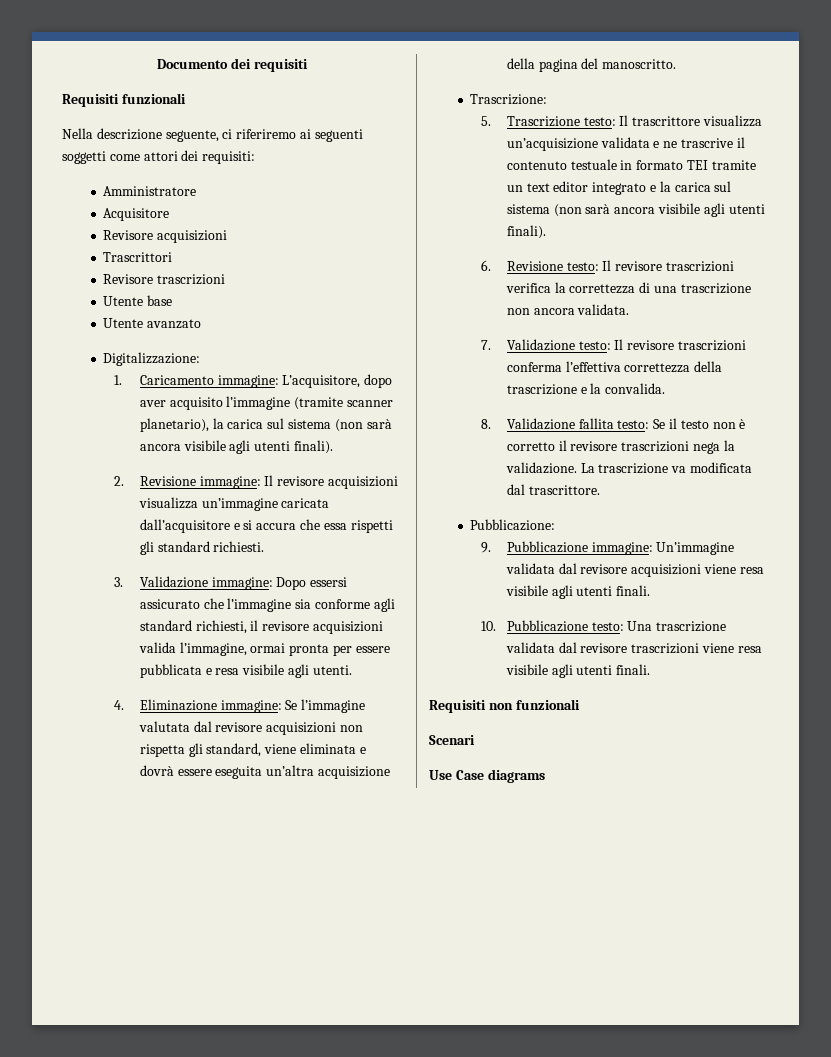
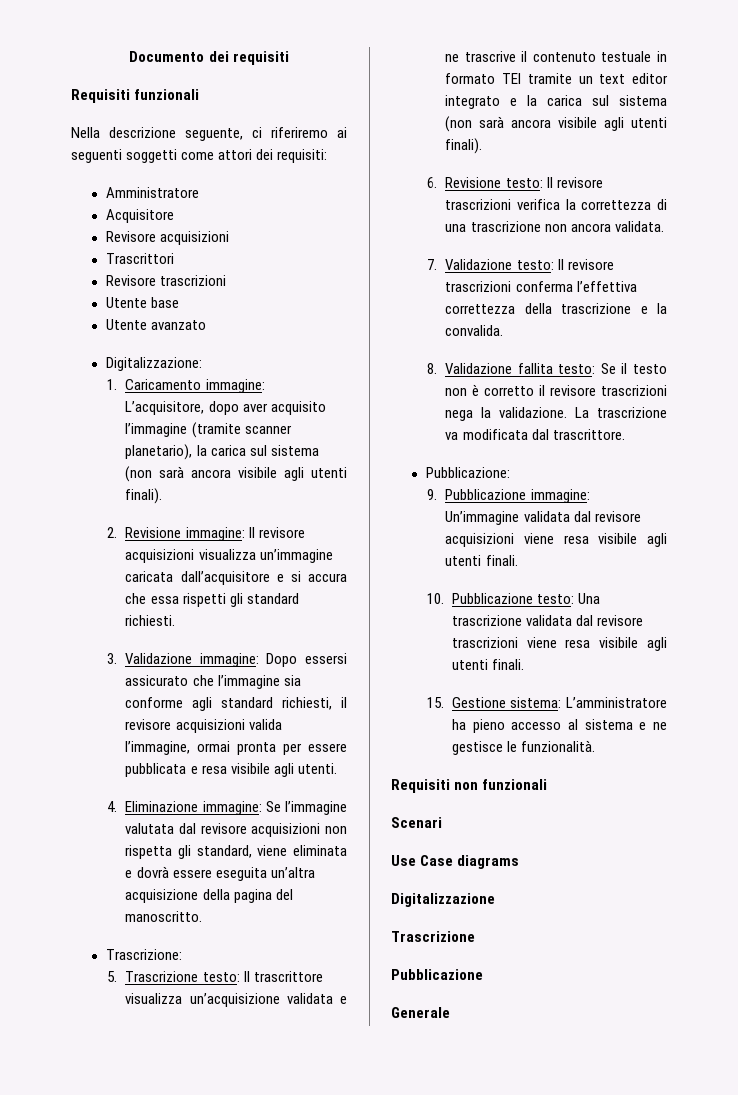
(651, 669) none -> [427,697,667,708] [451,719,667,733] [451,740,595,755] // 15. Gestione sistema: L’amministratore ha pieno accesso al sistema e ne gestisce le funzionalità.
(545, 776) none -> [391,893,495,907] [391,931,475,942] [391,969,483,980] [391,1007,450,1018] // Digitalizzazione // Trascrizione // Pubblicazione // Generale

